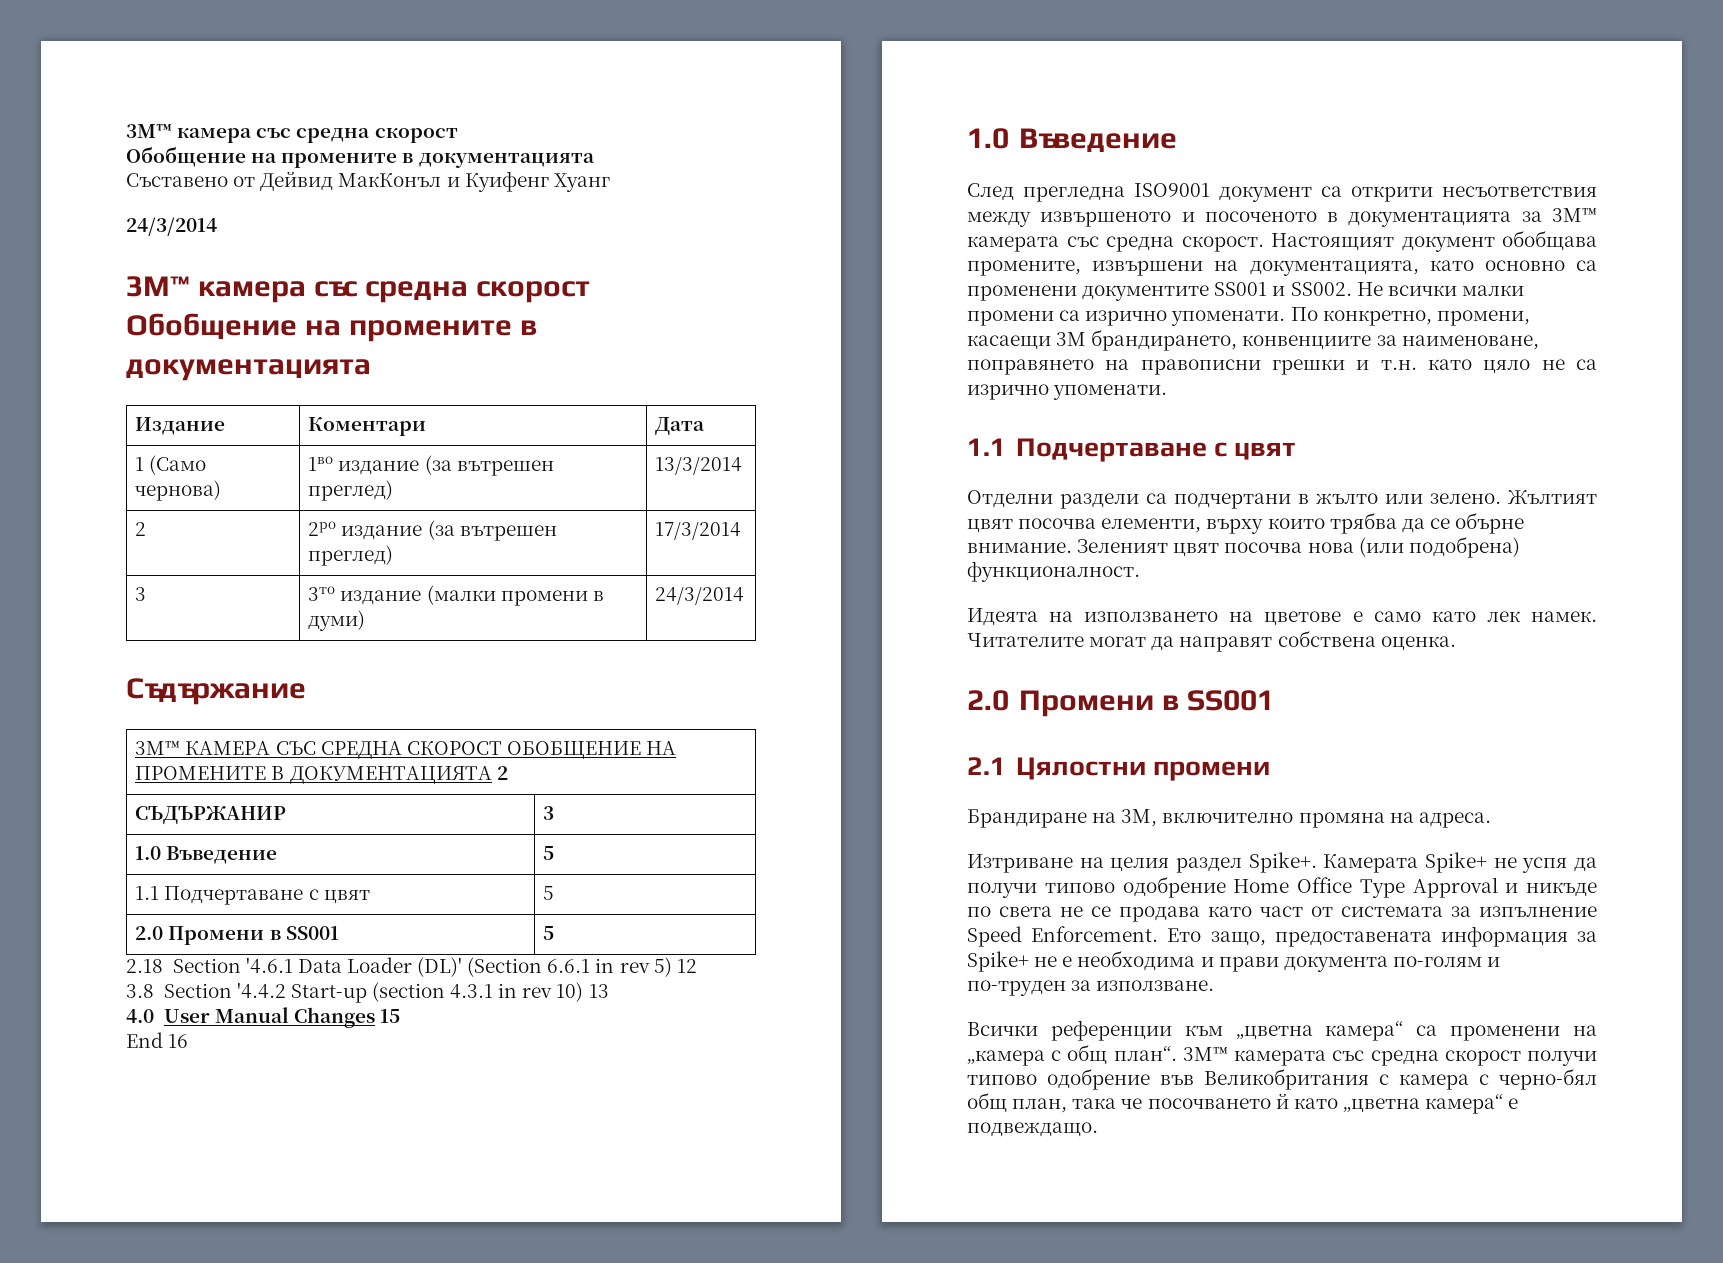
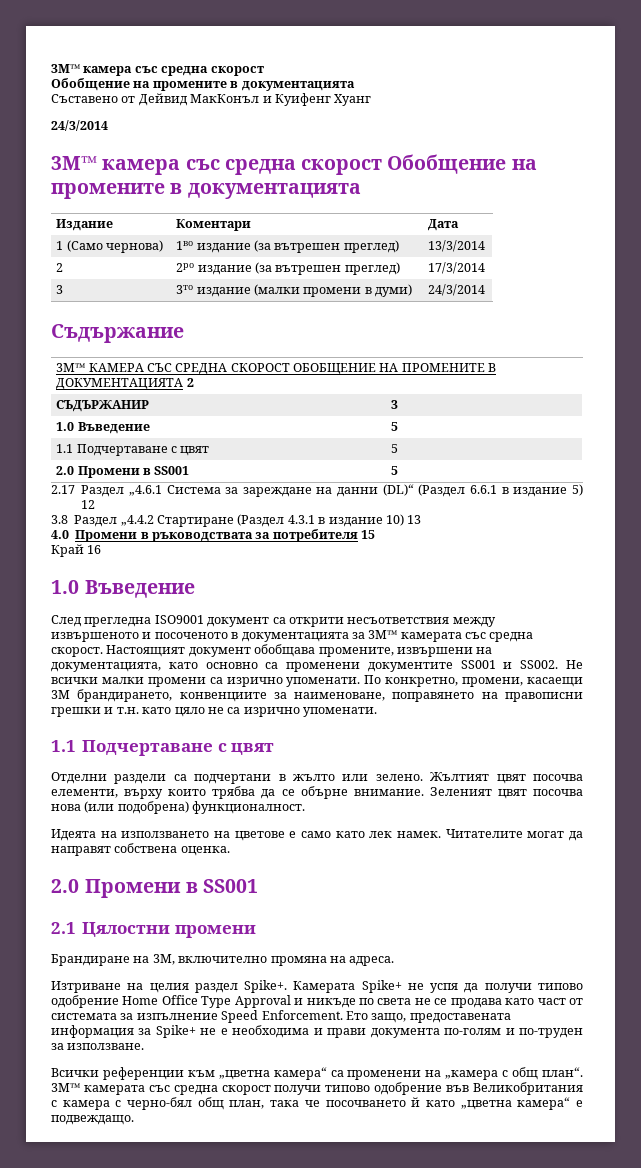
[126,957,697,977] [126,982,609,1003] [126,1007,375,1028] 2.18 Section '4.6.1 Data Loader (DL)' (Section 6.6.1 in rev 5) 12 // 3.8 Section '4.4.2 Start-up (section 4.3.1 in rev 10) 13 // 4.0 User Manual Changes -> [51,484,583,497] [81,500,96,509] [51,514,422,527] [51,529,358,542] 2.17 Раздел „4.6.1 Система за зареждане на данни (DL)“ (Раздел 6.6.1 в издание 5) 12 // 3.8 Раздел „4.4.2 Стартиране (Раздел 4.3.1 в издание 10) 13 // 4.0 Промени в ръководствата за потребителя
[126,1032,163,1048] End -> [51,544,84,557] Край

